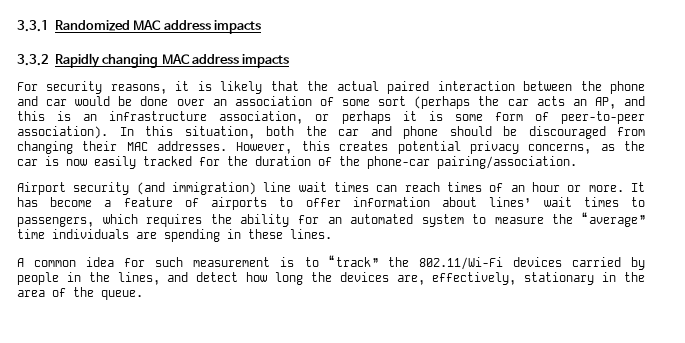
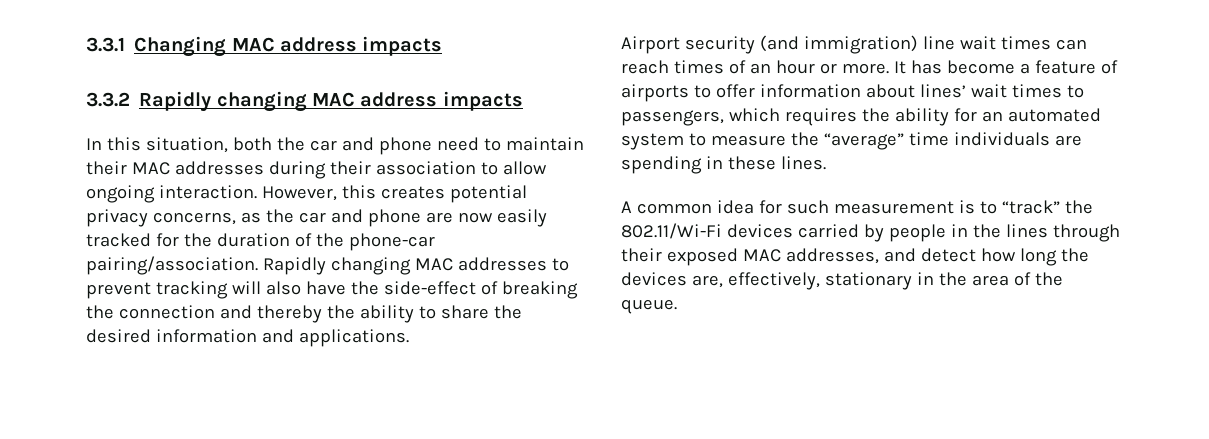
[54,20,130,31] Randomized -> [134,36,227,57] Changing
[17,81,645,94] [17,96,646,109] [17,111,645,124] [17,126,108,139] For security reasons, it is likely that the actual paired interaction between the phone and car would be done over an association of some sort (perhaps the car acts an AP, and this is an infrastructure association, or perhaps it is some form of peer-to-peer association). -> (523, 101) none
[449,126,645,139] [17,141,228,154] should be discouraged from changing their MAC addresses. -> [436,137,584,151] [86,161,547,179] [86,185,257,203] need to maintain their MAC addresses during their association to allow ongoing interaction.
[45,156,59,166] is -> [330,209,453,227] and phone are
(577, 162) none -> [262,257,569,275] [86,281,578,299] [86,305,522,323] [86,329,409,347] Rapidly changing MAC addresses to prevent tracking will also have the side-effect of breaking the connection and thereby the ability to share the desired information and applications.
[117,272,160,285] lines, -> [1005,224,1120,242] [621,248,879,266] lines through their exposed MAC addresses,

